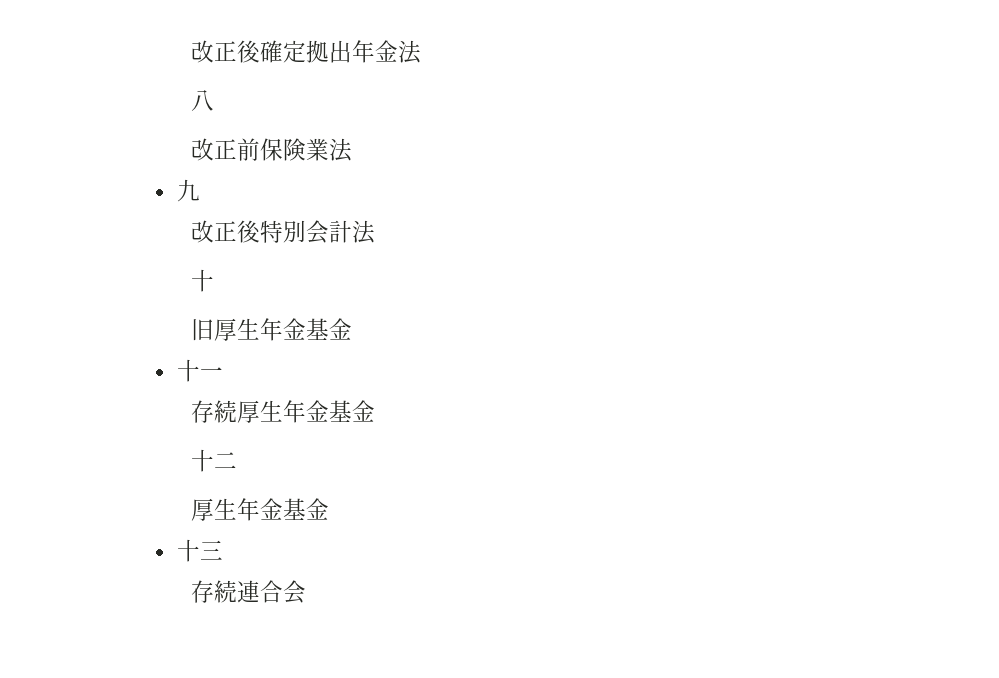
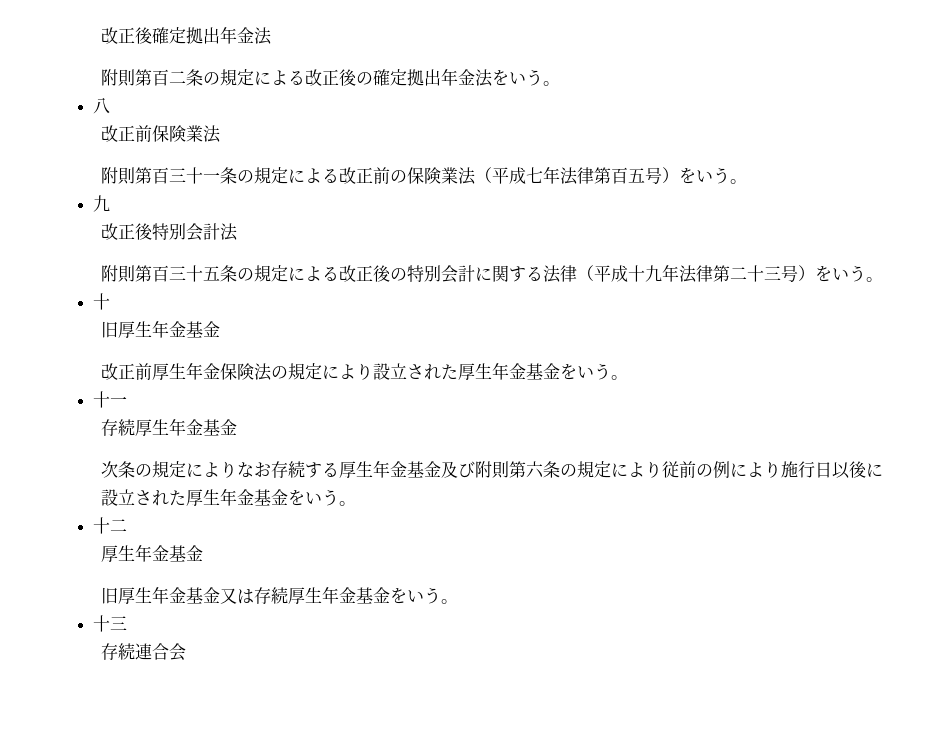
[190,90,214,111] [190,138,352,162] 八 // 改正前保険業法 -> [100,68,560,87] [93,97,111,114] [100,125,221,143] [100,166,747,185] 附則第百二条の規定による改正後の確定拠出年金法をいう。 // 八 // 改正前保険業法 // 附則第百三十一条の規定による改正前の保険業法（平成七年法律第百五号）をいう。
[190,269,214,292] [190,318,352,341] 十 // 旧厚生年金基金 -> [100,264,883,283] [93,293,111,310] [100,320,220,338] [100,362,628,381] 附則第百三十五条の規定による改正後の特別会計に関する法律（平成十九年法律第二十三号）をいう。 // 十 // 旧厚生年金基金 // 改正前厚生年金保険法の規定により設立された厚生年金基金をいう。
[190,449,237,472] [190,498,329,521] 十二 // 厚生年金基金 -> [100,460,883,479] [100,488,356,506] [93,517,128,534] [100,544,203,562] [100,586,458,604] 次条の規定によりなお存続する厚生年金基金及び附則第六条の規定により従前の例により施行日以後に設立された厚生年金基金をいう。 // 十二 // 厚生年金基金 // 旧厚生年金基金又は存続厚生年金基金をいう。

